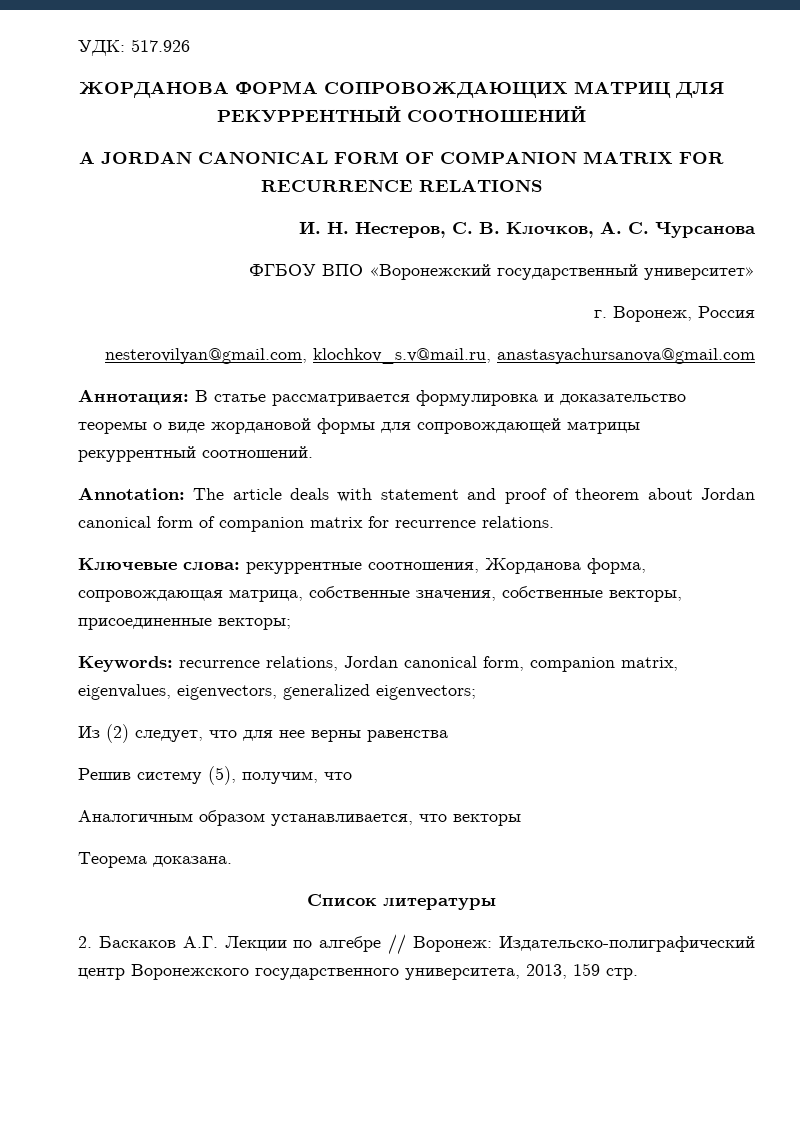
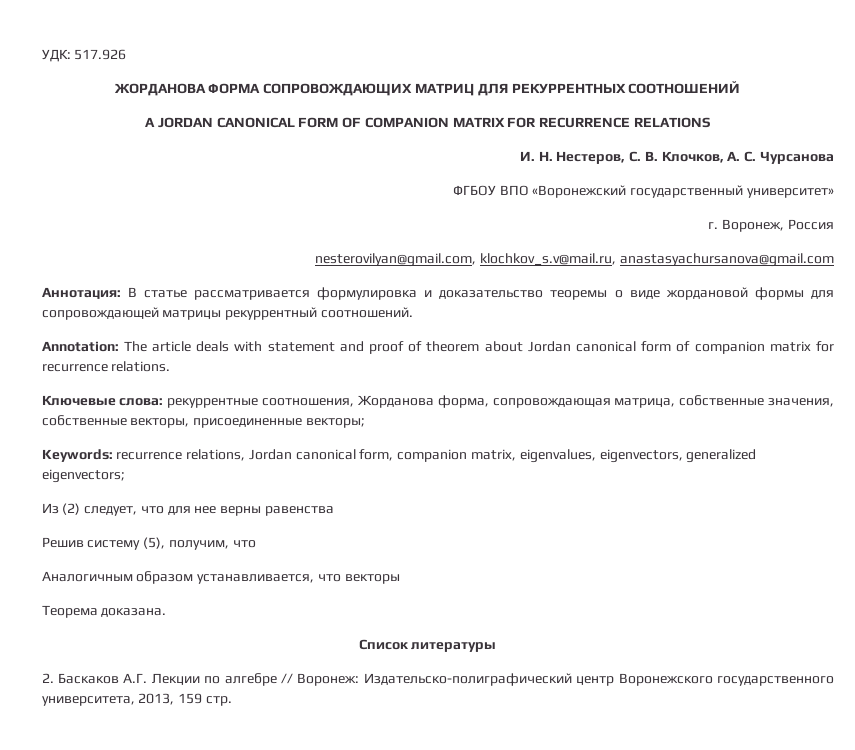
[217,106,401,123] РЕКУРРЕНТНЫЙ -> [511,83,626,94] РЕКУРРЕНТНЫX

